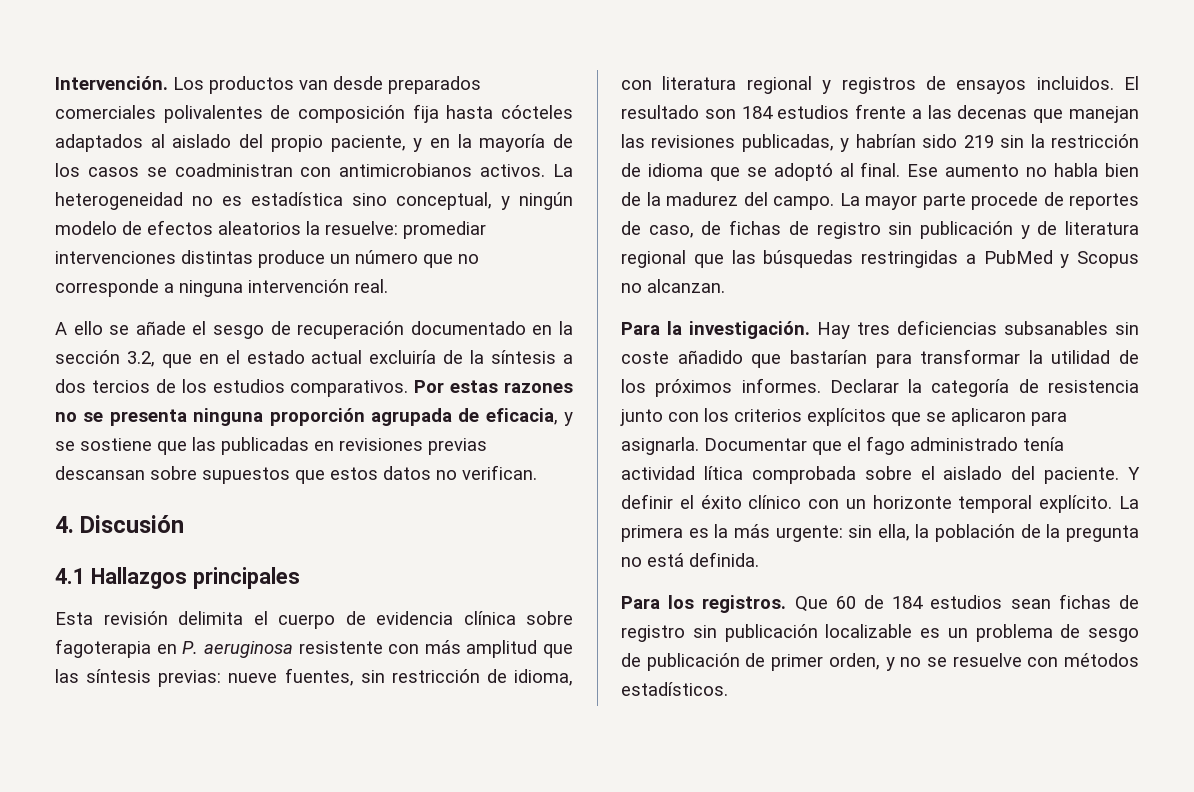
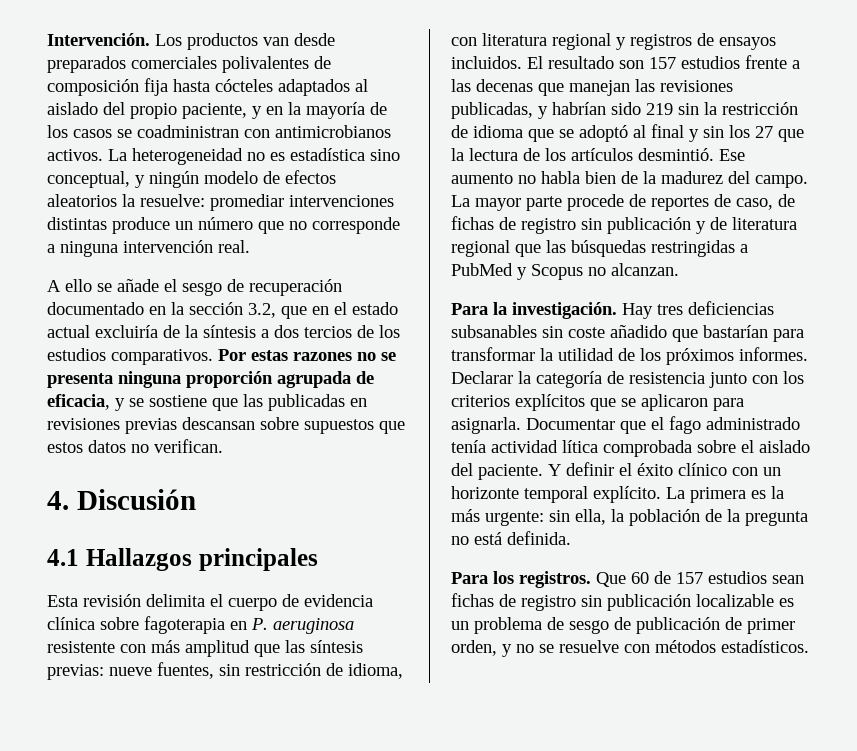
[741,106,773,119] 184 -> [649,57,676,69] 157
[860,162,901,177] final. -> [651,124,804,142] [451,148,714,161] final y sin los 27 que la lectura de los artículos desmintió.
[892,596,924,609] 184 -> [676,572,703,584] 157

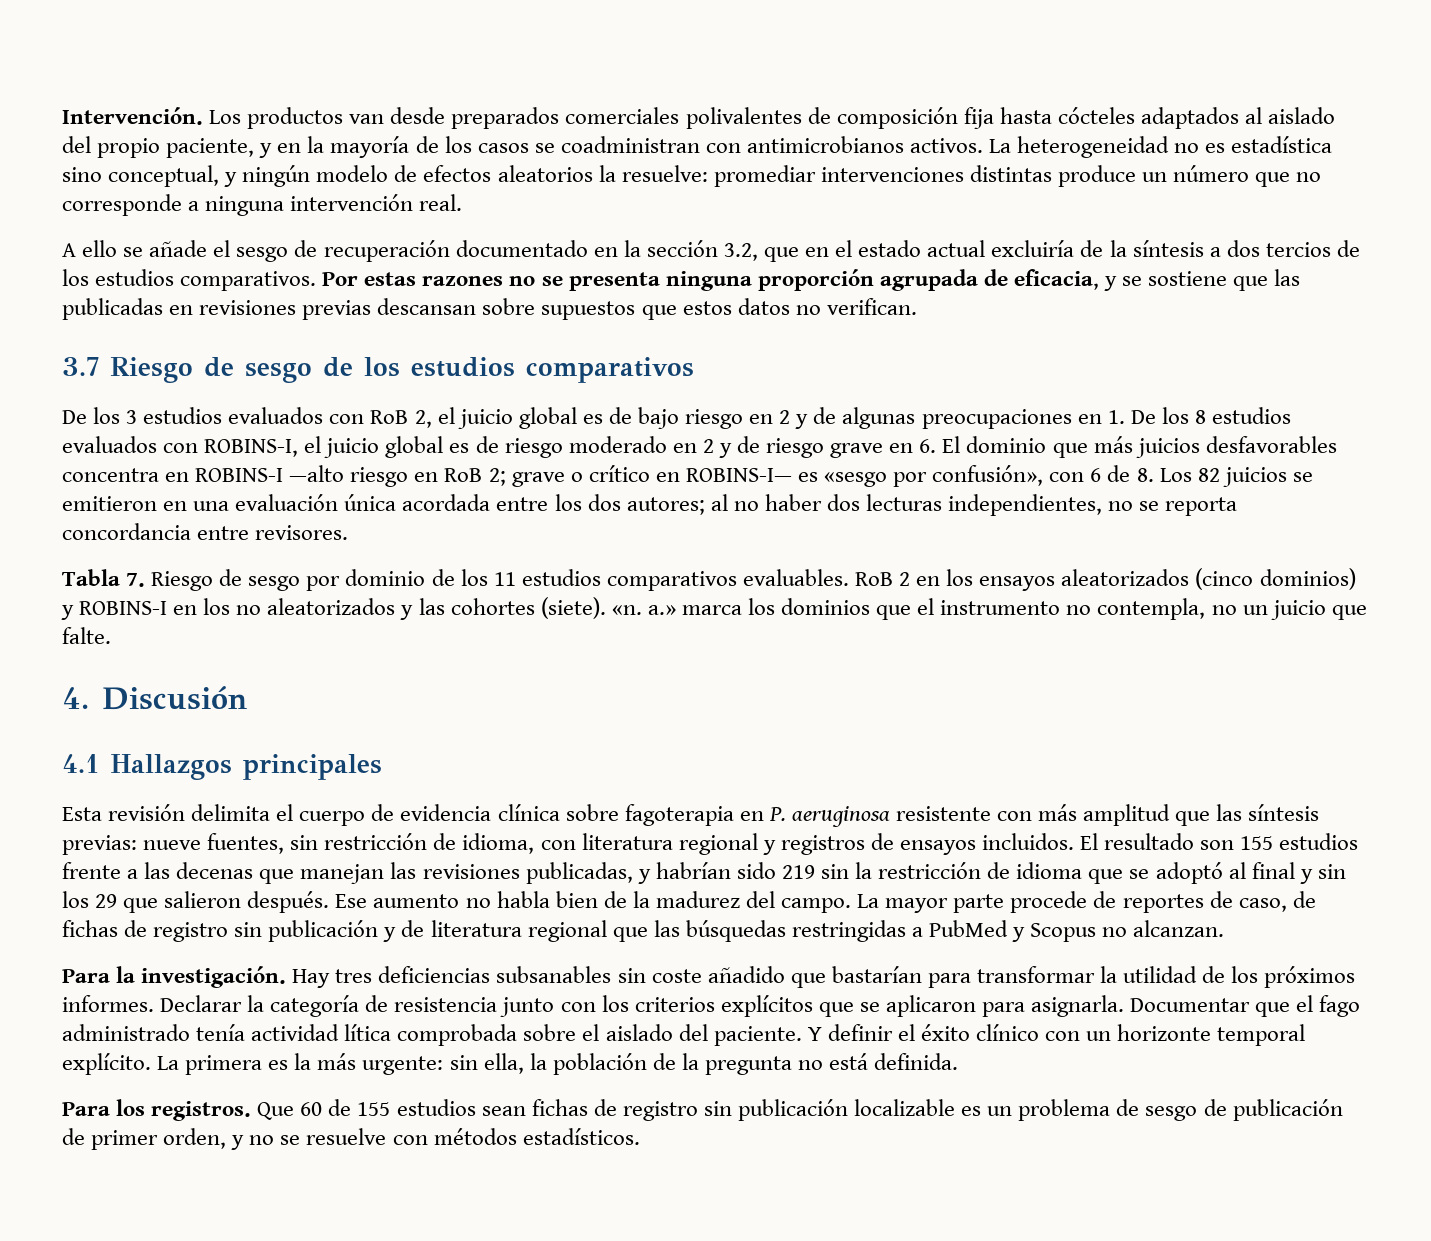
(223, 446) none -> [62,357,694,383] [62,407,1291,429] [62,436,1337,458] [62,465,1313,487] [62,494,1238,516] [62,523,349,540] [62,568,1356,591] [61,597,1367,620] [62,627,111,644] // 3.7 Riesgo de sesgo de los estudios comparativos // De los 3 estudios evaluados con RoB 2, el juicio global es de bajo riesgo en 2 y de algunas preocupaciones en 1. De los 8 estudios evaluados con ROBINS-I, el juicio global es de riesgo moderado en 2 y de riesgo grave en 6. El dominio que más juicios desfavorables concentra en ROBINS-I —alto riesgo en RoB 2; grave o crítico en ROBINS-I— es «sesgo por confusión», con 6 de 8. Los 82 juicios se emitieron en una evaluación única acordada entre los dos autores; al no haber dos lecturas independientes, no se reporta concordancia entre revisores. // Tabla 7. Riesgo de sesgo por dominio de los 11 estudios comparativos evaluables. RoB 2 en los ensayos aleatorizados (cinco dominios) y ROBINS-I en los no aleatorizados y las cohortes (siete). «n. a.» marca los dominios que el instrumento no contempla, no un juicio que falte.
[649,57,676,69] 157 -> [1240,836,1274,850] 155
[755,126,804,142] [451,148,714,161] 27 que la lectura de los artículos desmintió. -> [95,891,330,913] 29 que salieron después.
[676,572,703,584] 157 -> [357,1102,391,1116] 155

